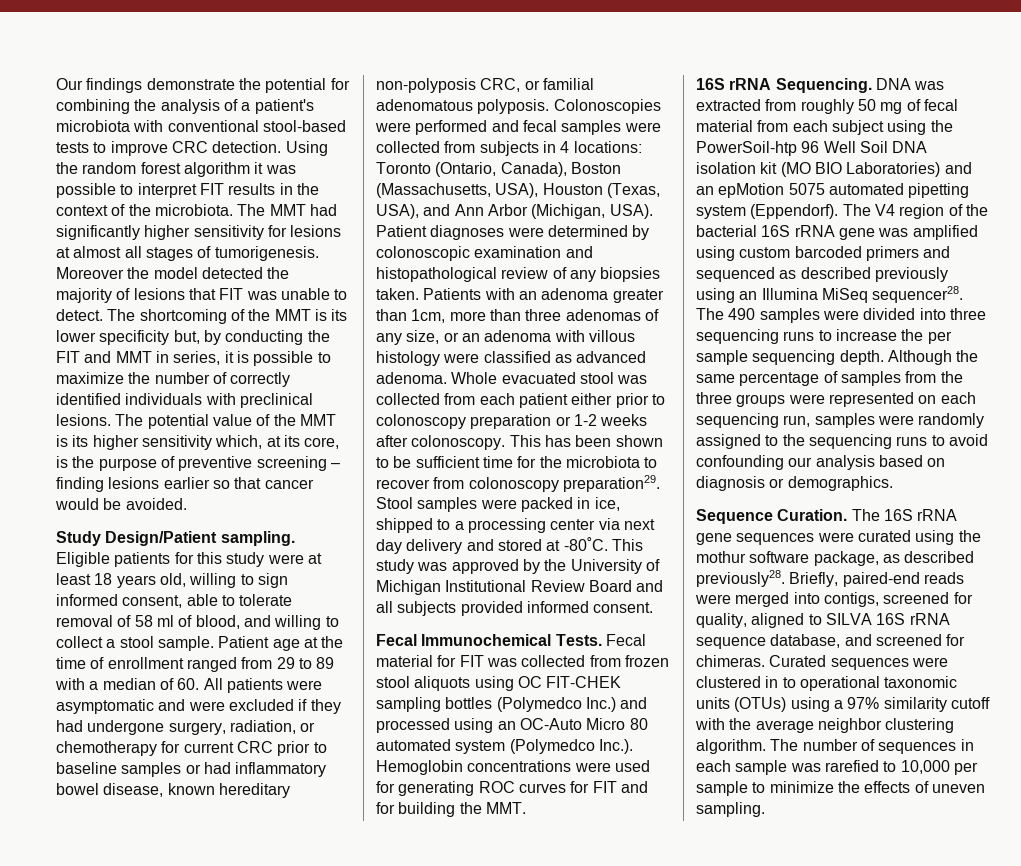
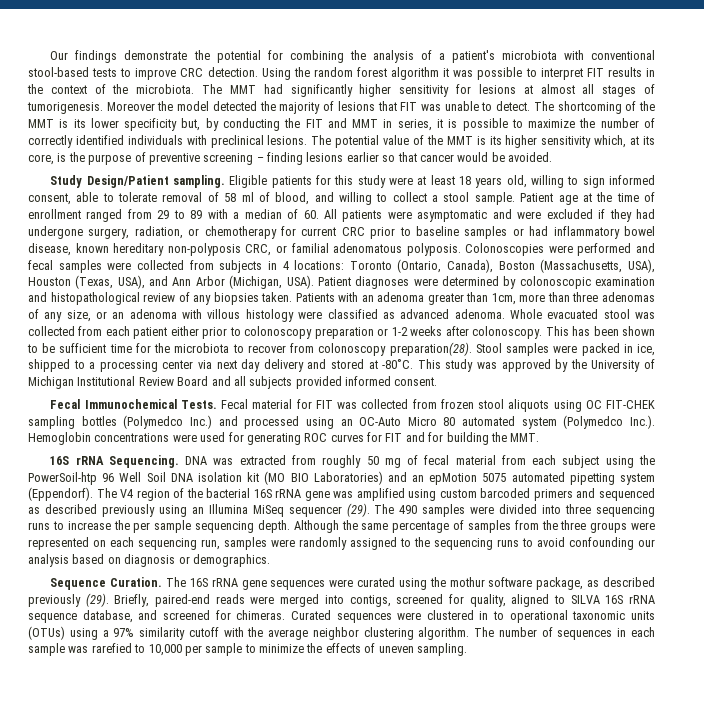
[562,475,660,492] preparation29. -> [389,342,472,356] preparation(28).
[872,286,964,303] sequencer28. -> [288,503,370,517] sequencer (29).
[696,570,785,587] previously28. -> [28,593,109,607] previously (29).

